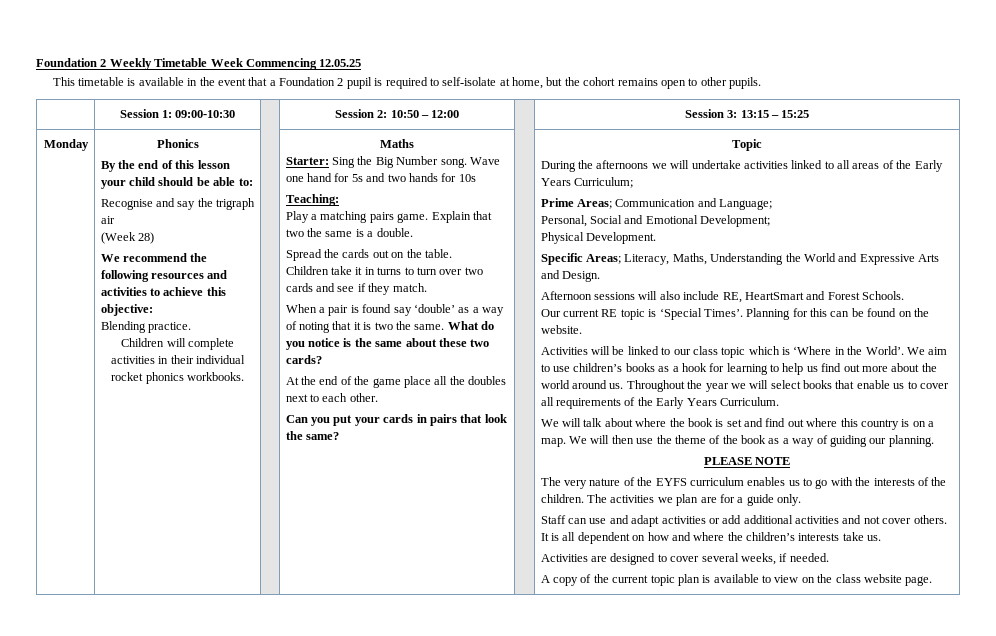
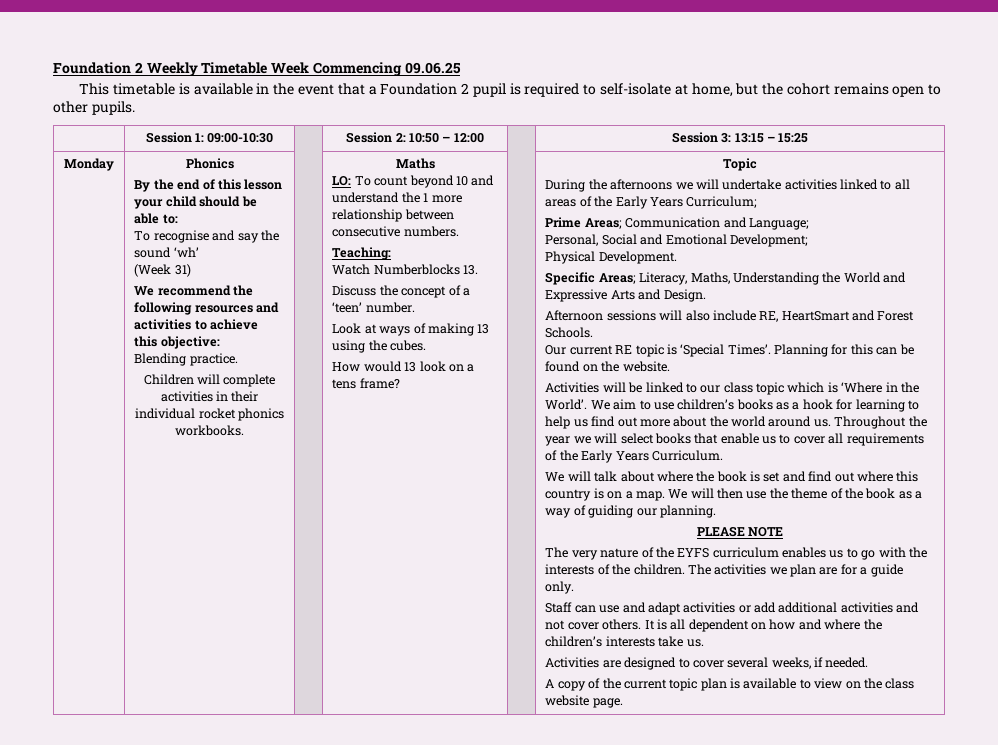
[319,59,362,67] 12.05.25 -> [404,62,461,74] 09.06.25
[100,199,153,210] Recognise -> [134,230,209,243] To recognise
[216,198,256,210] [100,216,115,224] trigraph air -> [134,247,199,258] sound ‘wh’
[138,232,155,244] 28) -> [174,264,191,277] 31)
[285,156,500,168] [285,173,476,182] [285,194,339,206] [285,211,492,223] [285,228,413,237] [285,249,452,261] [285,266,483,275] [285,283,427,295] [285,304,505,316] [285,321,495,333] [285,338,490,350] [285,355,322,364] [285,376,507,388] [285,393,378,402] [285,414,507,426] [285,431,340,440] Starter: Sing the Big Number song. Wave one hand for 5s and two hands for 10s // Teaching: // Play a matching pairs game. Explain that two the same is a double. // Spread the cards out on the table. // Children take it in turns to turn over two cards and see if they match. // When a pair is found say ‘double’ as a way of noting that it is two the same. What do you notice is the same about these two cards? // At the end of the game place all the doubles next to each other. // Can you put your cards in pairs that look the same? -> [332,175,495,188] [332,192,462,203] [332,209,454,222] [332,226,459,237] [332,247,392,260] [332,264,479,275] [332,285,470,298] [332,302,415,313] [332,323,490,336] [332,340,427,353] [332,361,475,372] [332,378,400,389] LO: To count beyond 10 and understand the 1 more relationship between consecutive numbers. // Teaching: // Watch Numberblocks 13. // Discuss the concept of a ‘teen’ number. // Look at ways of making 13 using the cubes. // How would 13 look on a tens frame?

